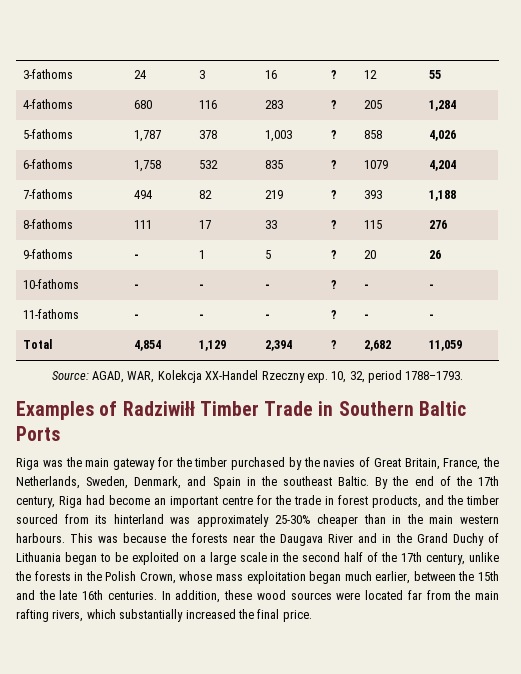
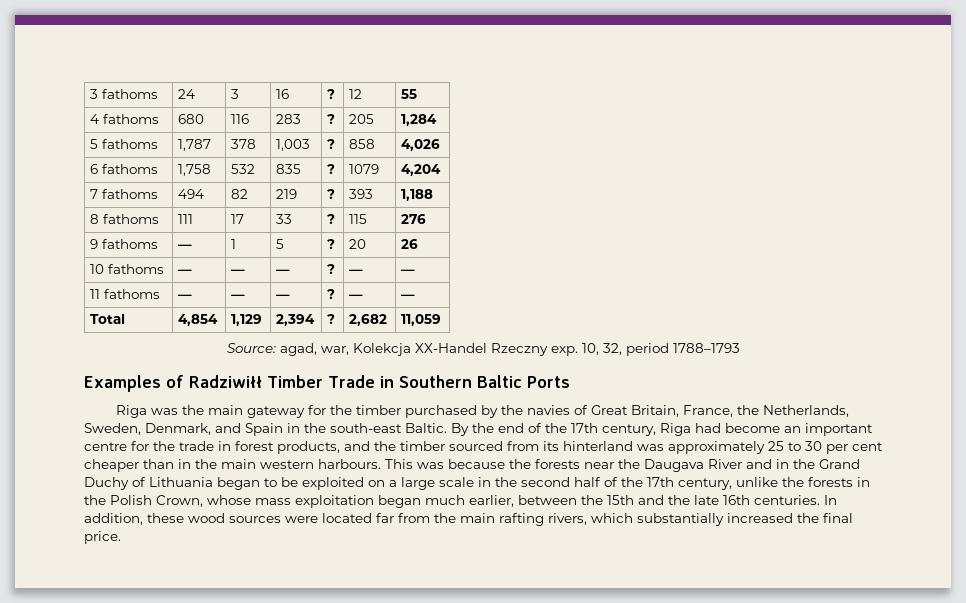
[22,69,73,79] 3-fathoms -> [90,89,159,99] 3 fathoms
[22,99,73,109] 4-fathoms -> [90,114,160,124] 4 fathoms
[22,129,73,139] 5-fathoms -> [90,139,159,149] 5 fathoms
[22,159,73,169] 6-fathoms -> [90,164,159,174] 6 fathoms
[22,189,73,199] 7-fathoms -> [90,189,159,199] 7 fathoms
[22,219,73,229] 8-fathoms -> [90,214,160,224] 8 fathoms
[22,249,73,259] [133,254,139,259] 9-fathoms | - -> [90,239,159,249] [178,244,193,249] 9 fathoms | —
[22,279,79,289] [133,284,139,289] [198,284,204,289] [264,284,270,289] [330,280,337,289] [363,284,369,289] [428,284,434,289] [22,309,79,319] [133,314,139,319] [198,314,204,319] [264,314,270,319] [330,310,337,319] [363,314,369,319] [428,314,434,319] 10-fathoms | - | - | - | ? | - | - // 11-fathoms | - | - | - | ? | - | - -> [90,264,165,274] [178,269,193,274] [231,269,246,274] [276,269,291,274] [326,264,336,274] [349,269,364,274] [401,269,416,274] [90,289,161,299] [178,294,193,299] [231,294,246,299] [276,294,291,299] [326,289,336,299] [349,294,364,299] [401,294,416,299] 10 fathoms | — | — | — | ? | — | — // 11 fathoms | — | — | — | ? | — | —
[92,371,155,383] AGAD, WAR, -> [279,343,349,356] agad, war,
[405,371,464,380] 1788–1793. -> [672,343,740,353] 1788–1793
[283,476,332,486] southeast -> [330,423,402,433] south-east
[274,515,311,524] 25-30% -> [768,441,883,454] 25 to 30 per cent

